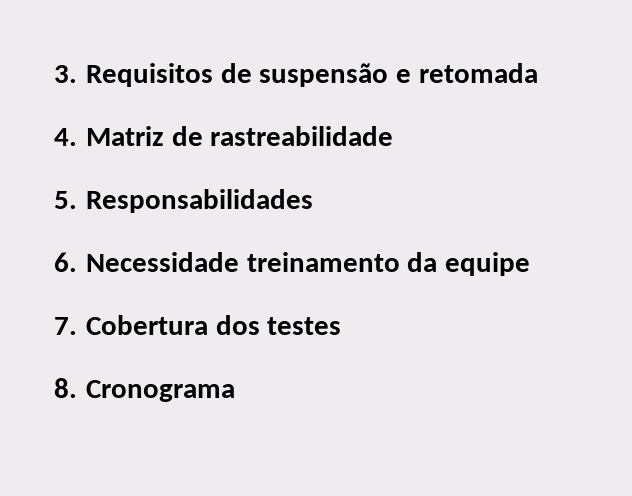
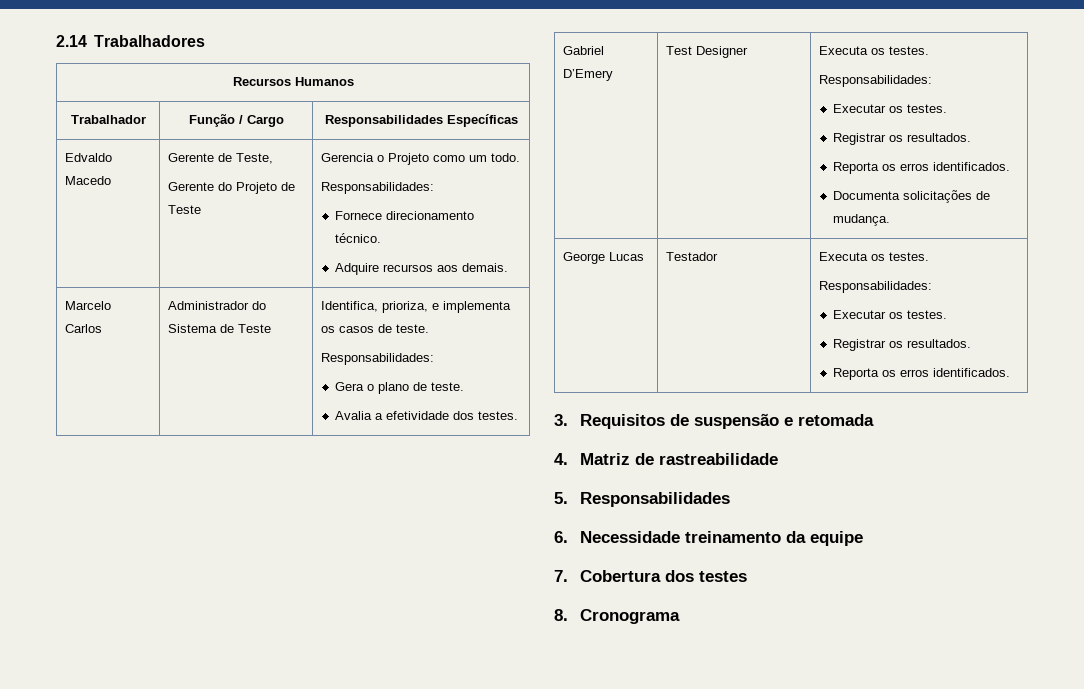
(54, 74) none -> [56,35,206,47] [232,77,354,86] [70,115,146,124] [188,114,284,127] [324,114,518,127] [64,153,112,162] [64,176,111,185] [167,153,273,164] [167,182,295,194] [167,205,201,214] [320,153,520,165] [320,182,434,194] [335,211,475,220] [335,233,382,243] [335,263,509,275] [64,301,111,310] [64,324,102,333] [167,301,266,310] [167,324,271,333] [320,301,511,313] [320,324,429,333] [320,353,434,365] [335,382,465,394] [335,411,519,420] [562,46,604,55] [562,69,613,81] [665,46,748,58] [818,46,929,55] [818,75,932,87] [833,104,948,113] [833,133,972,145] [833,162,1011,174] [833,190,991,203] [833,214,891,226] [562,252,644,264] [665,252,718,261] [818,252,929,261] [818,281,932,293] [833,310,948,319] [833,339,972,351] [833,368,1011,380] 2.14 Trabalhadores // Recursos Humanos // Trabalhador | Função / Cargo | Responsabilidades Específicas // Edvaldo Macedo | Gerente de Teste, // Gerente do Projeto de Teste | Gerencia o Projeto como um todo. // Responsabilidades: // Fornece direcionamento técnico. // Adquire recursos aos demais. // Marcelo Carlos | Administrador do Sistema de Teste | Identifica, prioriza, e implementa os casos de teste. // Responsabilidades: // Gera o plano de teste. // Avalia a efetividade dos testes. // Gabriel D’Emery | Test Designer | Executa os testes. // Responsabilidades: // Executar os testes. // Registrar os resultados. // Reporta os erros identificados. // Documenta solicitações de mudança. // George Lucas | Testador | Executa os testes. // Responsabilidades: // Executar os testes. // Registrar os resultados. // Reporta os erros identificados. //

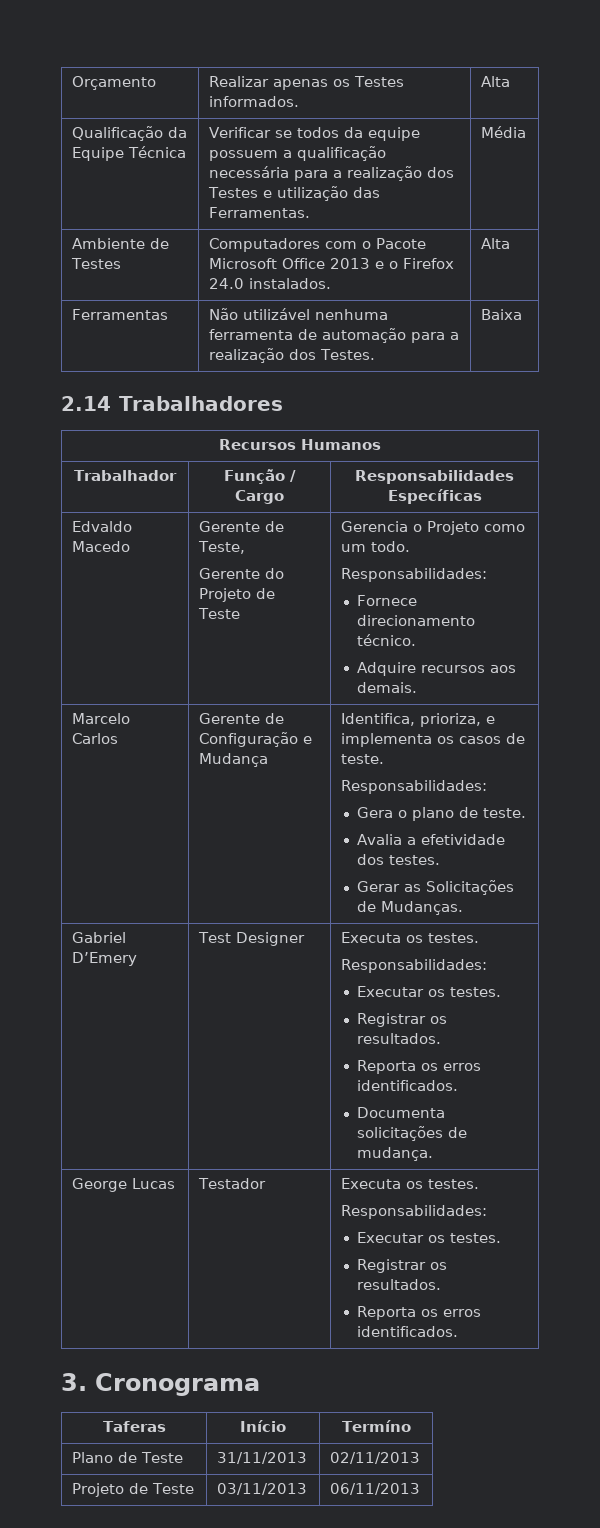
(56, 41) none -> [71,76,156,90] [208,76,404,90] [208,96,299,107] [480,76,510,87] [71,126,187,141] [71,146,186,161] [208,127,420,141] [208,146,386,161] [208,166,454,181] [207,186,380,201] [208,207,310,218] [480,126,526,138] [71,238,169,249] [70,258,121,269] [208,238,426,252] [208,258,454,269] [208,278,331,289] [480,238,510,249] [71,309,168,320] [208,308,388,320] [208,328,459,343] [208,348,375,363] [480,309,522,320] Orçamento | Realizar apenas os Testes informados. | Alta // Qualificação da Equipe Técnica | Verificar se todos da equipe possuem a qualificação necessária para a realização dos Testes e utilização das Ferramentas. | Média // Ambiente de Testes | Computadores com o Pacote Microsoft Office 2013 e o Firefox 24.0 instalados. | Alta // Ferramentas | Não utilizável nenhuma ferramenta de automação para a realização dos Testes. | Baixa //
[167,301,266,310] [167,324,271,333] Administrador do Sistema de Teste -> [198,713,284,724] [198,732,312,747] [198,753,268,767] Gerente de Configuração e Mudança
(519, 415) none -> [357,880,515,895] [357,901,464,915] // Gerar as Solicitações de Mudanças.
[579,413,874,429] [554,453,778,465] [554,492,730,507] [554,531,863,546] [554,570,747,582] [554,609,680,624] Requisitos de suspensão e retomada // 4. Matriz de rastreabilidade // 5. Responsabilidades // 6. Necessidade treinamento da equipe // 7. Cobertura dos testes // 8. Cronograma -> [94,1373,260,1396] [102,1421,166,1432] [240,1420,286,1432] [341,1420,411,1432] [71,1452,183,1463] [216,1452,307,1464] [329,1452,420,1464] [71,1483,194,1497] [216,1483,307,1495] [329,1483,420,1495] Cronograma // Taferas | Início | Termíno // Plano de Teste | 31/11/2013 | 02/11/2013 // Projeto de Teste | 03/11/2013 | 06/11/2013

